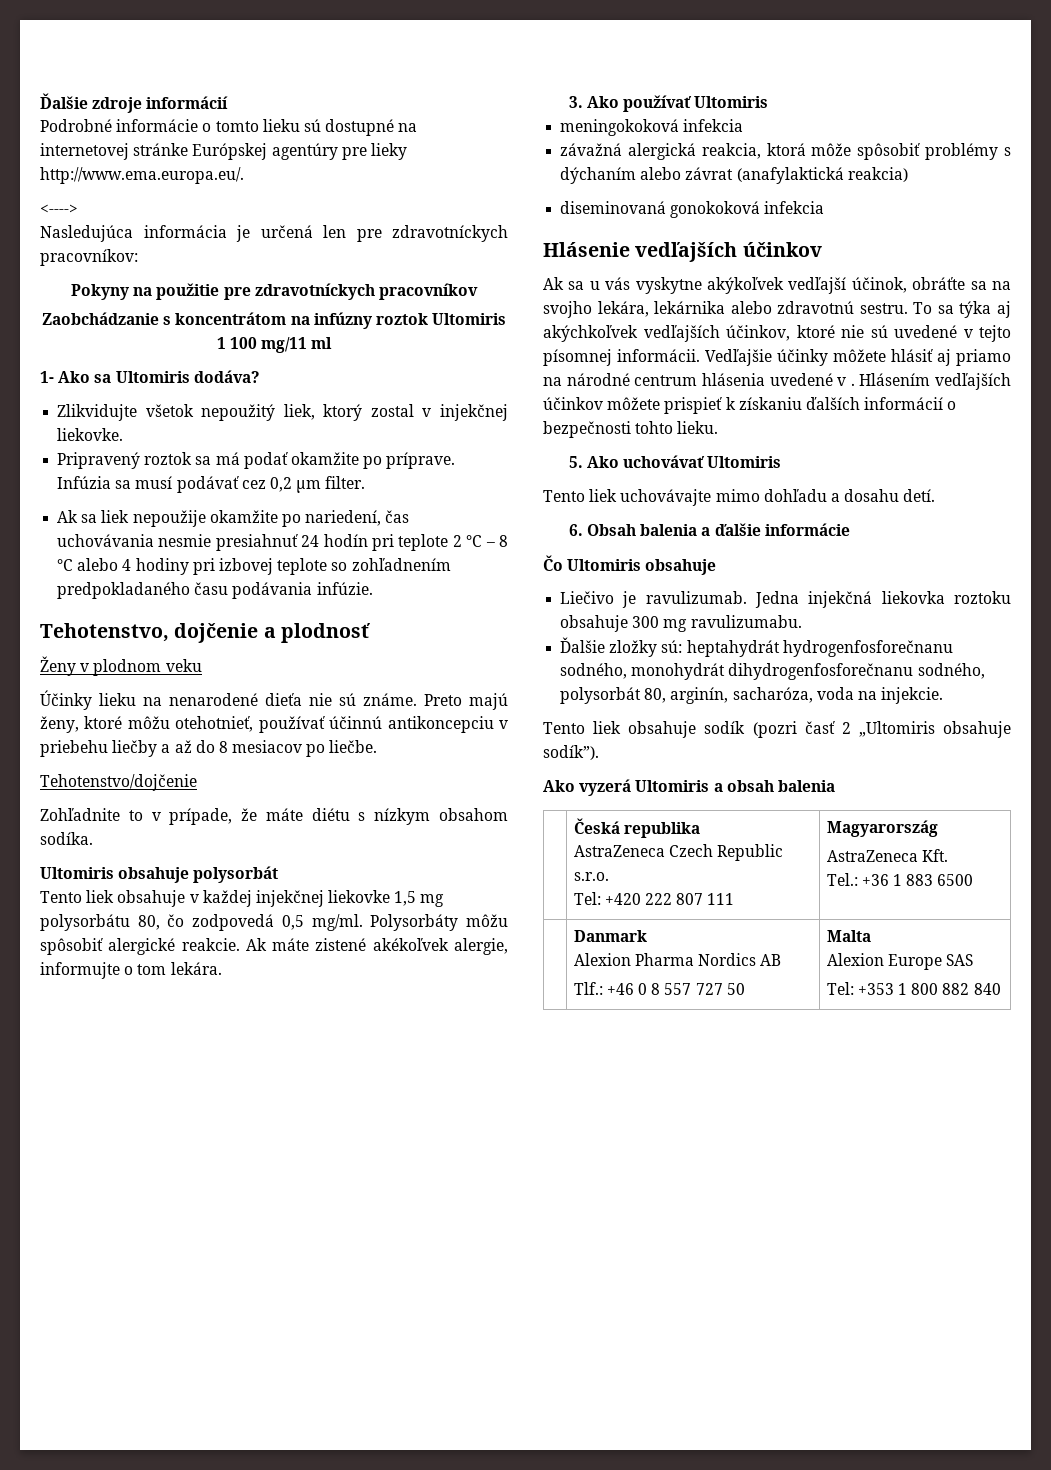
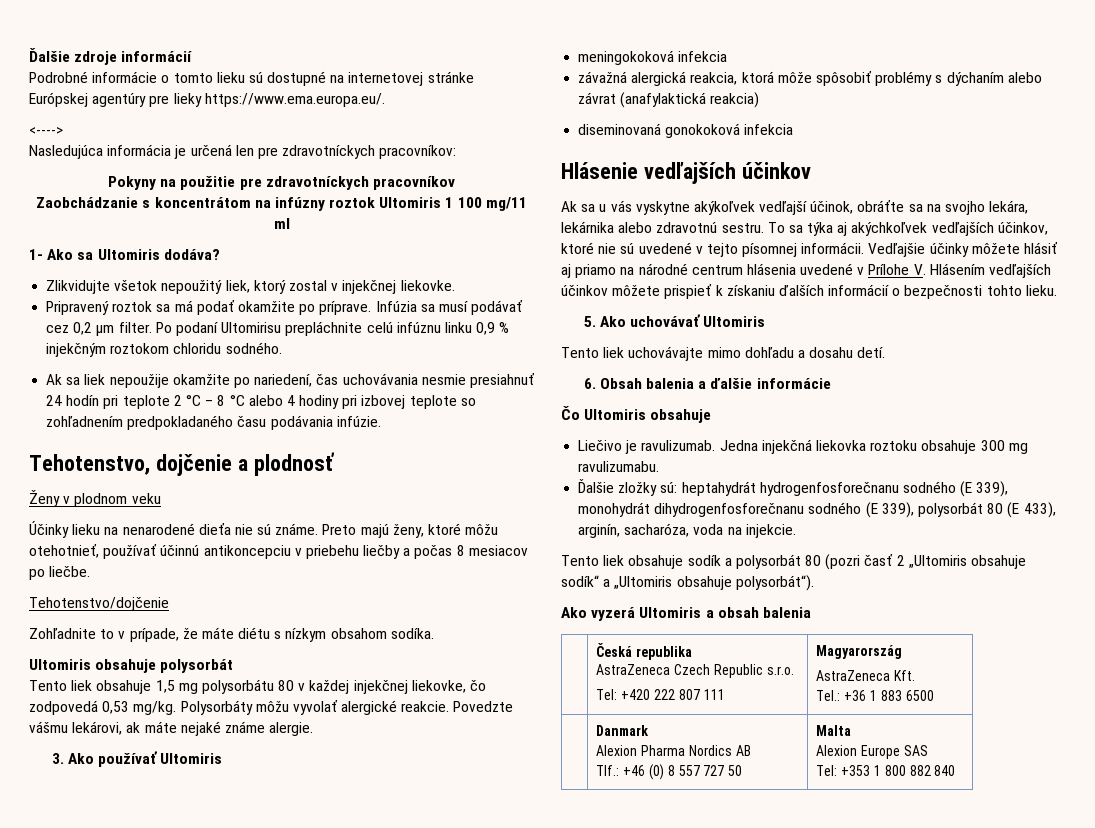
[40,167,244,184] http://www.ema.europa.eu/. -> [204,93,385,107] https://www.ema.europa.eu/.
(366, 482) none -> [155,321,510,336] [46,342,282,357] Po podaní Ultomirisu prepláchnite celú infúznu linku 0,9 % injekčným roztokom chloridu sodného.
[174,740,215,753] až do -> [414,545,453,559] počas
[189,890,445,907] [40,914,363,931] v každej injekčnej liekovke 1,5 mg polysorbátu 80, čo zodpovedá 0,5 mg/ml. -> [155,679,487,694] [29,700,177,715] 1,5 mg polysorbátu 80 v každej injekčnej liekovke, čo zodpovedá 0,53 mg/kg.
[40,938,103,955] spôsobiť -> [292,700,338,715] vyvolať
[245,938,508,955] [40,962,222,979] Ak máte zistené akékoľvek alergie, informujte o tom lekára. -> [453,701,514,712] [29,721,314,736] Povedzte vášmu lekárovi, ak máte nejaké známe alergie.
[850,383,855,386] . -> [868,264,926,275] Prílohe V.
[560,663,985,680] [560,687,667,704] sodného, monohydrát dihydrogenfosforečnanu sodného, polysorbát 80, -> [902,481,1009,497] [578,502,1056,518] sodného (E 339), monohydrát dihydrogenfosforečnanu sodného (E 339), polysorbát 80 (E 433),
(746, 727) none -> [724,554,822,569] a polysorbát 80
[543,745,599,760] sodík”). -> [561,575,814,591] sodík“ a „Ultomiris obsahuje polysorbát“).
[638,983,648,995] 0 -> [648,764,664,780] (0)

